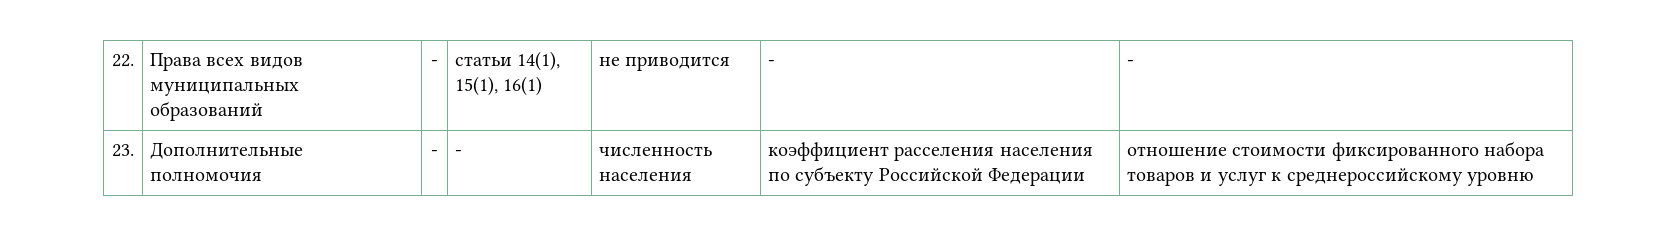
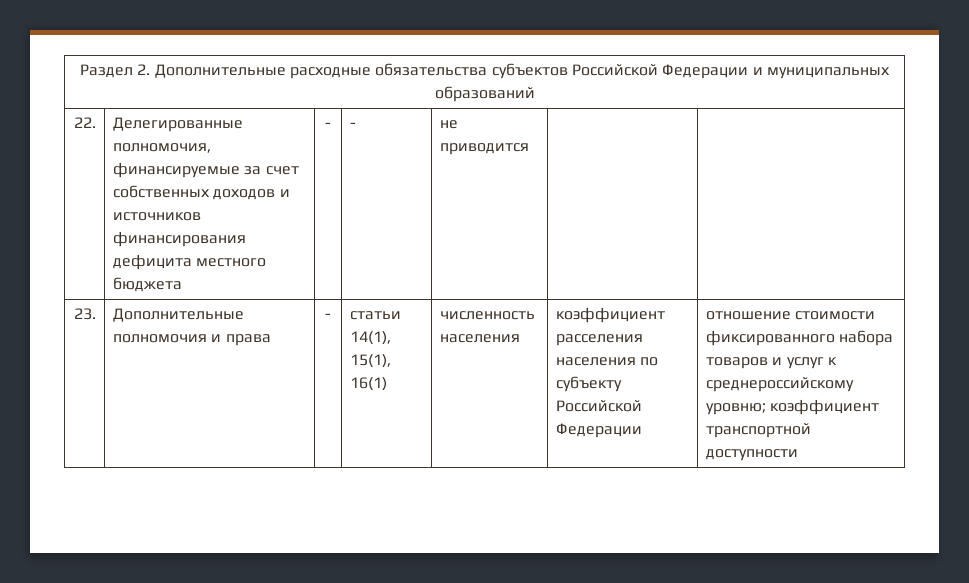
[112,54,134,67] [150,53,303,71] [150,81,300,96] [150,101,264,121] 22. | Права всех видов муниципальных образований -> [80,63,890,79] [434,86,535,102] [73,117,96,128] [112,117,243,132] [112,143,211,153] [112,162,299,178] [112,185,290,200] [112,212,201,221] [112,231,246,247] [112,254,267,270] [112,277,182,292] [325,122,331,128] [349,122,356,128] [439,120,458,129] [439,143,529,155] [73,308,96,320] [112,308,244,322] [112,334,271,346] Раздел 2. Дополнительные расходные обязательства субъектов Российской Федерации и муниципальных образований // 22. | Делегированные полномочия, финансируемые за счет собственных доходов и источников финансирования дефицита местного бюджета | - | - | не приводится | | // 23. | Дополнительные полномочия и права
[599,56,731,71] [768,60,776,66] [1127,60,1135,66] [112,144,134,157] [150,142,304,159] [150,171,263,181] [431,150,438,156] [455,150,463,156] | не приводится | - | - // 23. | Дополнительные полномочия | - | - -> (387, 384) none
[1467,171,1535,186] уровню -> [705,399,880,415] [705,423,811,438] [705,449,798,461] уровню; коэффициент транспортной доступности

